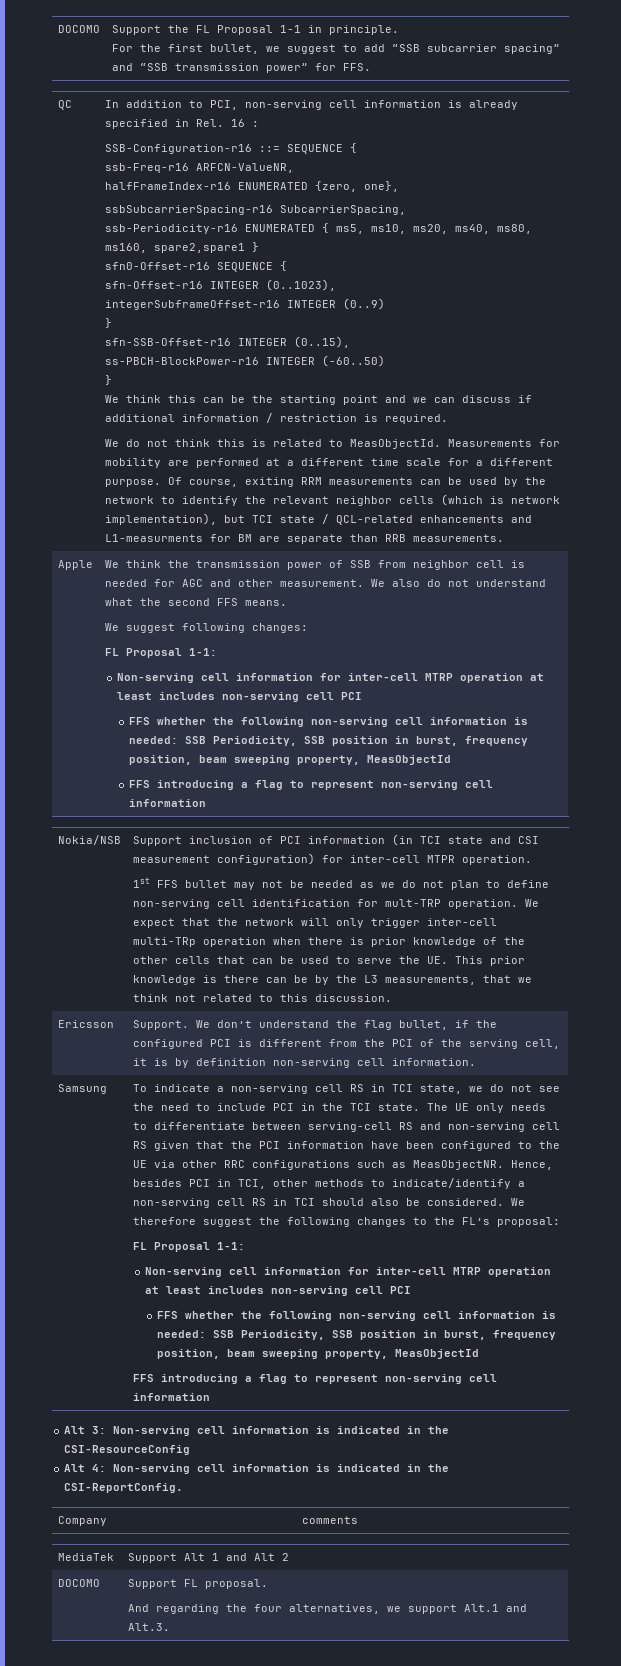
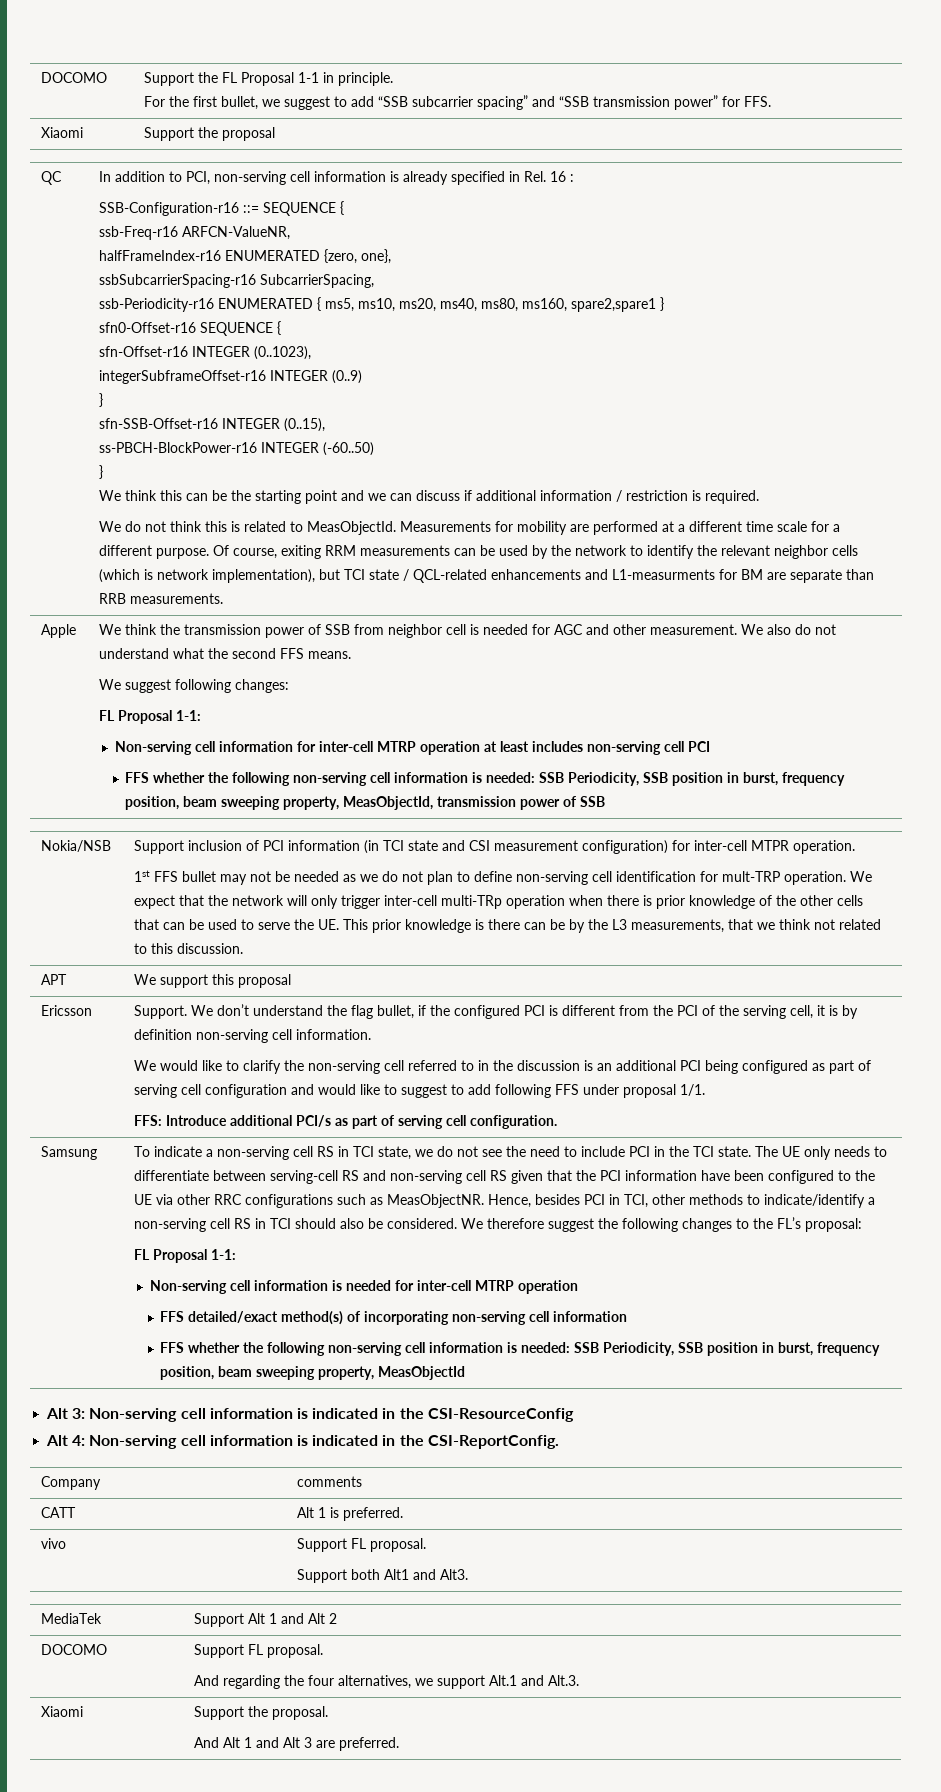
(371, 67) none -> [41,127,84,138] [144,127,276,141] // Xiaomi | Support the proposal
[366,755,451,765] [128,780,493,790] [128,799,206,807] MeasObjectId // FFS introducing a flag to represent non-serving cell information -> [343,796,606,810] MeasObjectId, transmission power of SSB
(392, 998) none -> [41,974,68,985] [134,974,292,988] // APT | We support this proposal
(476, 1062) none -> [134,1060,872,1074] [134,1084,706,1098] [134,1115,558,1129] // We would like to clarify the non-serving cell referred to in the discussion is an additional PCI being configured as part of serving cell configuration and would like to suggest to add following FFS under proposal 1/1. // FFS: Introduce additional PCI/s as part of serving cell configuration.
[347,1267,551,1277] [144,1286,411,1296] for inter-cell MTRP operation at least includes non-serving cell PCI -> [331,1280,578,1294] [160,1311,628,1325] is needed for inter-cell MTRP operation // FFS detailed/exact method(s) of incorporating non-serving cell information
[132,1374,497,1384] [132,1393,210,1401] // FFS introducing a flag to represent non-serving cell information -> (466, 1373) none
(358, 1520) none -> [41,1507,77,1518] [297,1507,404,1521] [41,1538,67,1549] [297,1538,427,1552] [297,1569,469,1583] // CATT | Alt 1 is preferred. // vivo | Support FL proposal. // Support both Alt1 and Alt3.
(170, 1627) none -> [41,1706,84,1717] [194,1706,329,1720] [194,1737,400,1751] // Xiaomi | Support the proposal. // And Alt 1 and Alt 3 are preferred.

